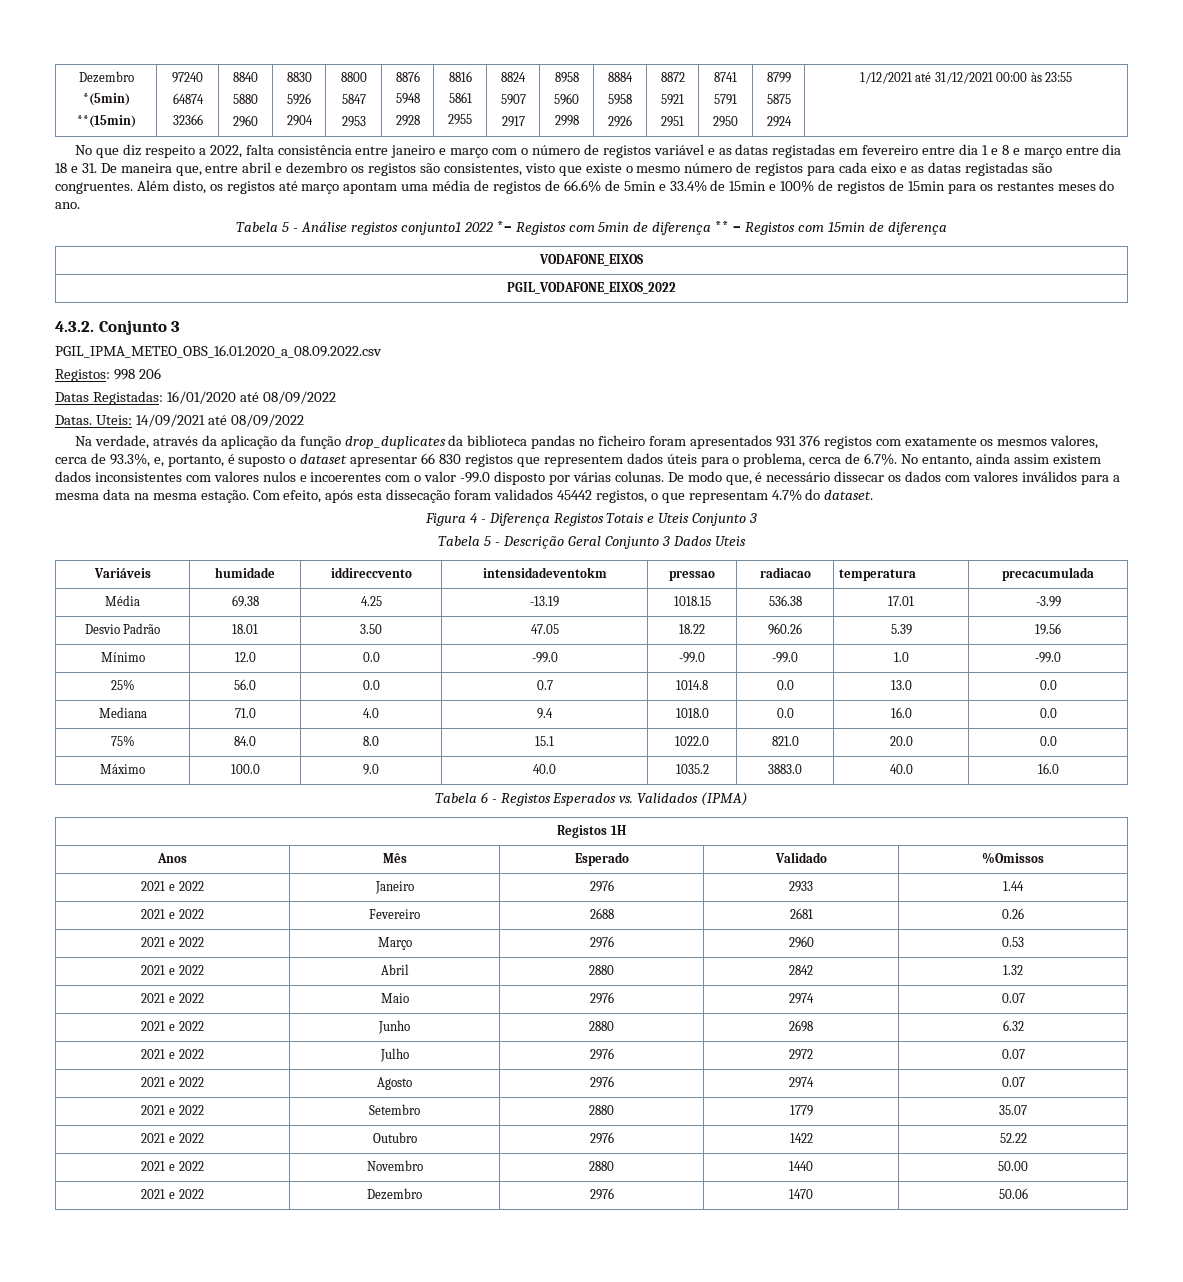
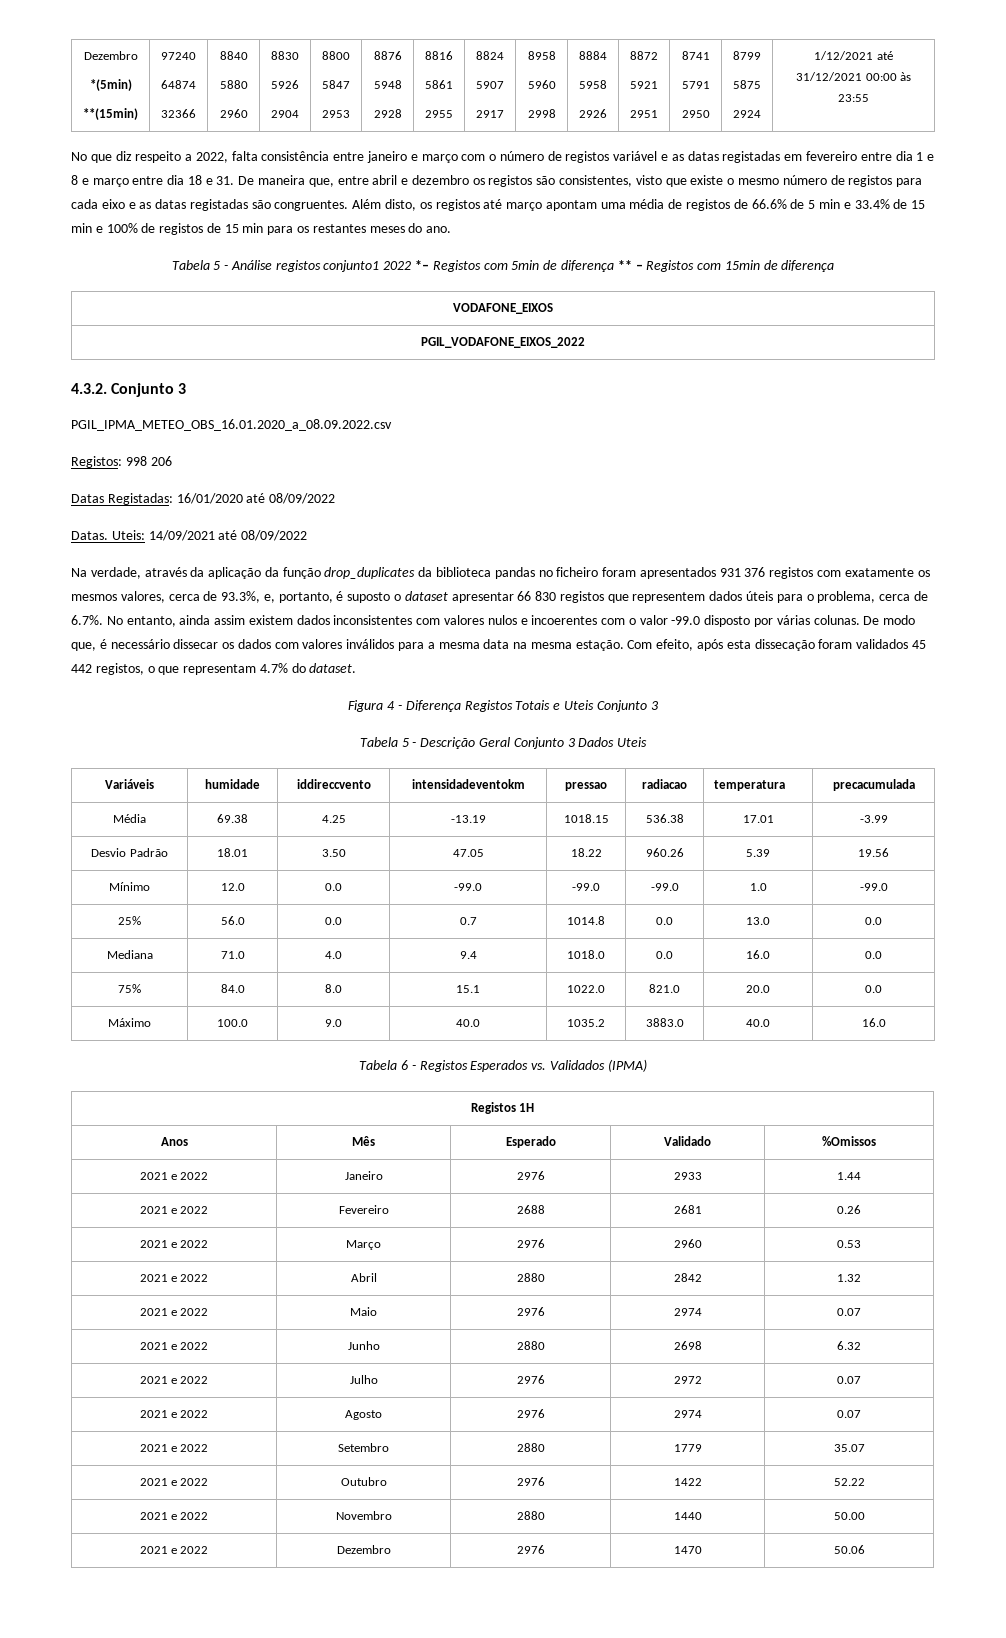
[623,181,656,191] 5min -> [808,199,840,209] 5 min
[729,181,767,191] 15min -> [911,200,926,209] [71,223,92,233] 15 min
[907,181,945,191] 15min -> [224,223,264,233] 15 min
[556,490,592,500] 45442 -> [911,640,926,649] [71,664,92,673] 45 442

